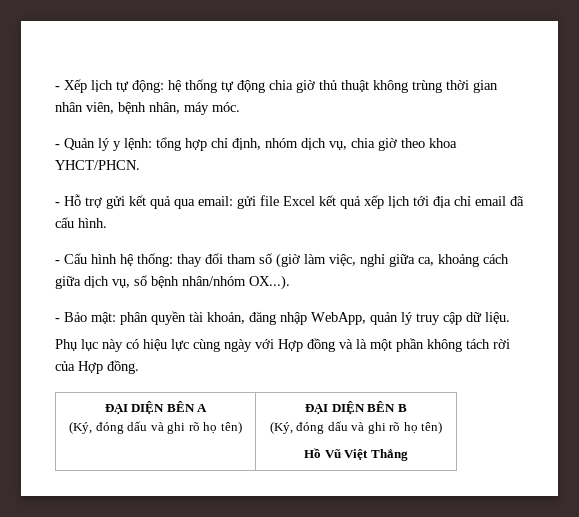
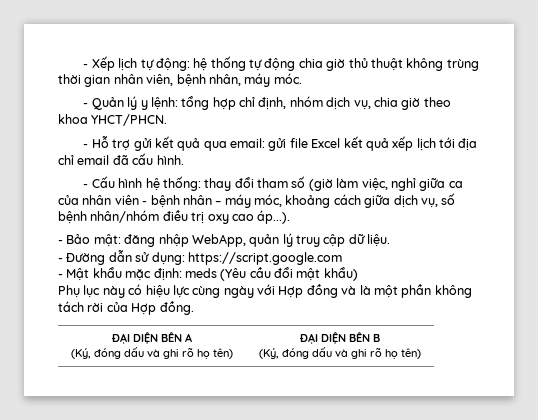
[418,257,434,266] ca, -> [448,181,463,188] [58,194,282,208] ca của nhân viên - bệnh nhân – máy móc,
[249,275,290,290] OX...). -> [162,210,291,224] điều trị oxy cao áp...).
[120,311,245,325] phân quyền tài khoản, -> (121, 240) none
(510, 318) none -> [58,250,342,265] [58,267,358,281] // - Đường dẫn sử dụng: https://script.google.com // - Mật khẩu mặc định: meds (Yêu cầu đổi mật khẩu)
[304,448,408,461] // Hồ Vũ Việt Thắng -> (421, 353) none

